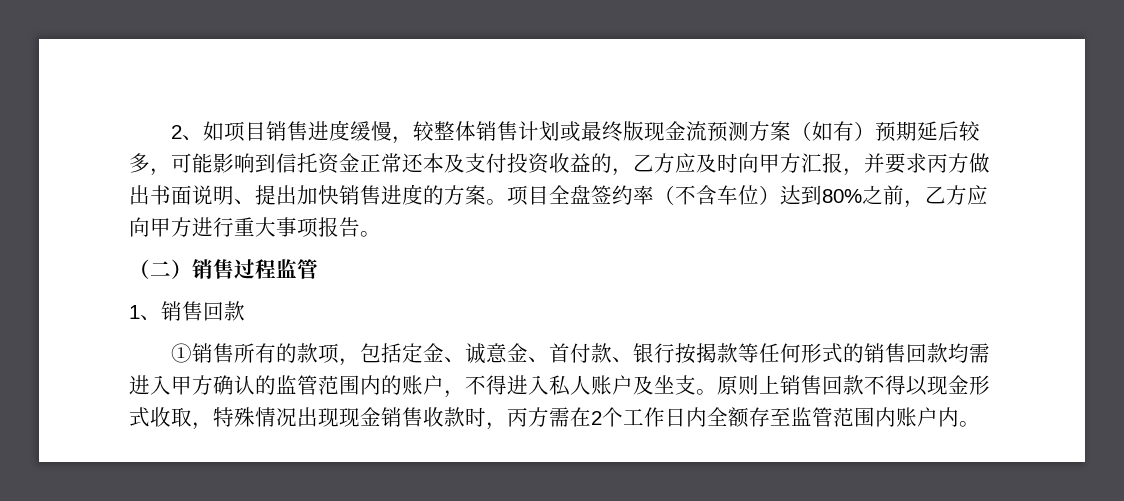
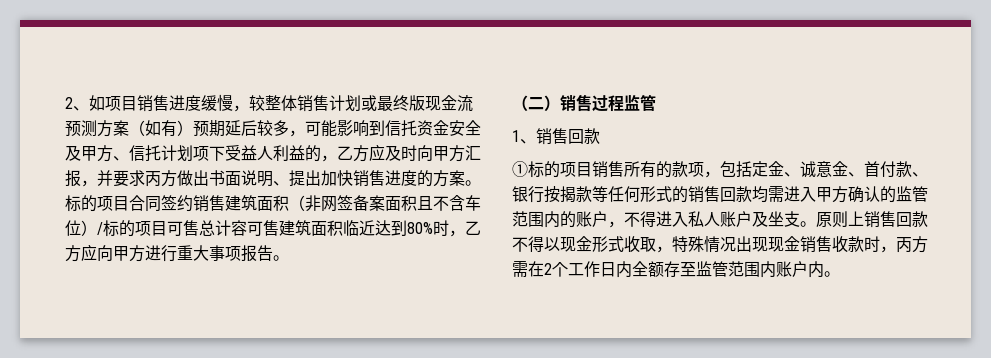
[360,153,570,174] 正常还本及支付投资收 -> [449,120,481,136] [65,145,289,162] 安全及甲方、信托计划项下受益人利
[507,185,780,206] 项目全盘签约率（不含车位） -> [65,195,481,212] [65,220,375,237] 标的项目合同签约销售建筑面积（非网签备案面积且不含车位）/标的项目可售总计容可售建筑面积临近
[862,185,904,205] 之前 -> [433,220,449,236] 时
(192, 353) none -> [528,161,592,178] 标的项目

